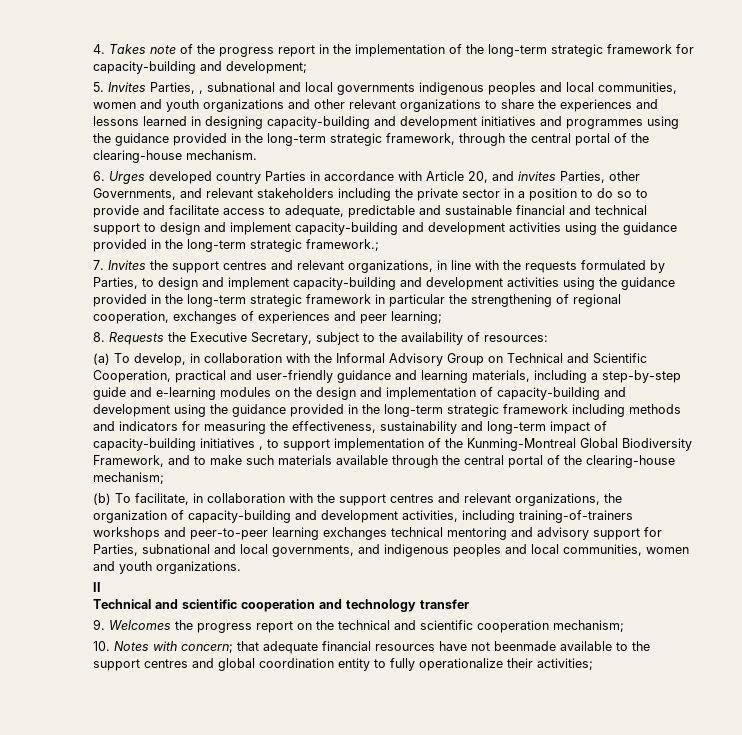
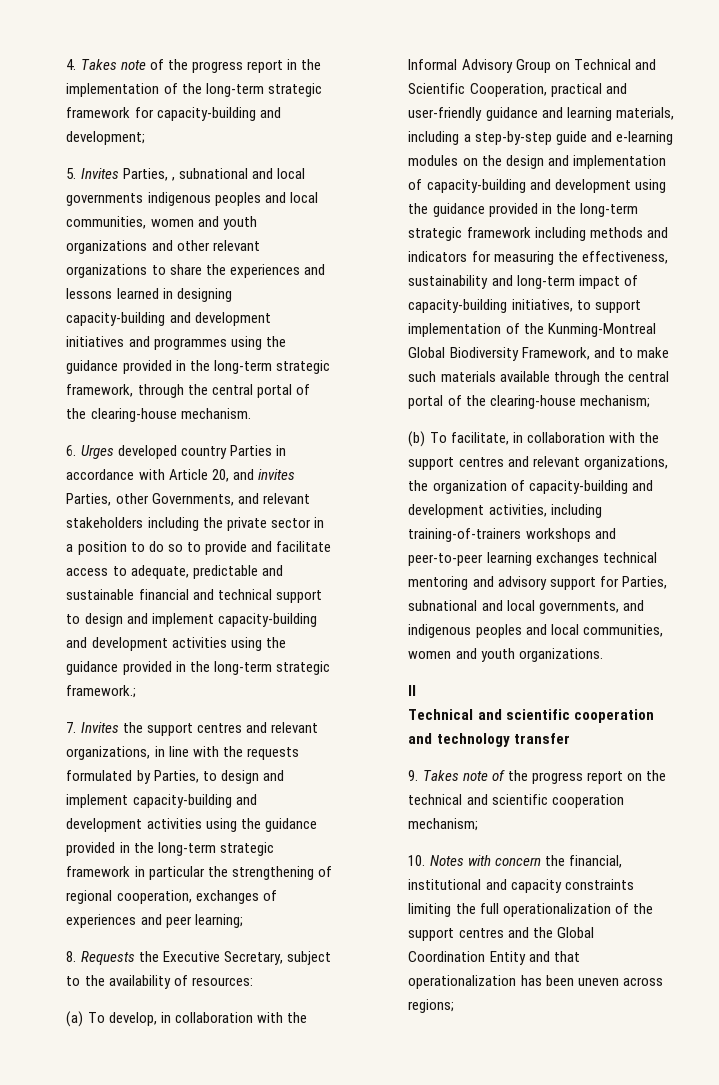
[200,438,264,450] initiatives , -> [511,299,573,312] initiatives,
[109,620,172,630] Welcomes -> [422,770,505,781] Takes note of
[181,641,651,654] [93,658,594,671] concern; that adequate financial resources have not beenmade available to the support centres and global coordination entity to fully operationalize their activities; -> [494,855,622,868] [408,879,634,893] [408,903,653,917] [408,927,594,941] [408,951,580,965] [408,975,663,989] [408,999,455,1013] concern the financial, institutional and capacity constraints limiting the full operationalization of the support centres and the Global Coordination Entity and that operationalization has been uneven across regions;

